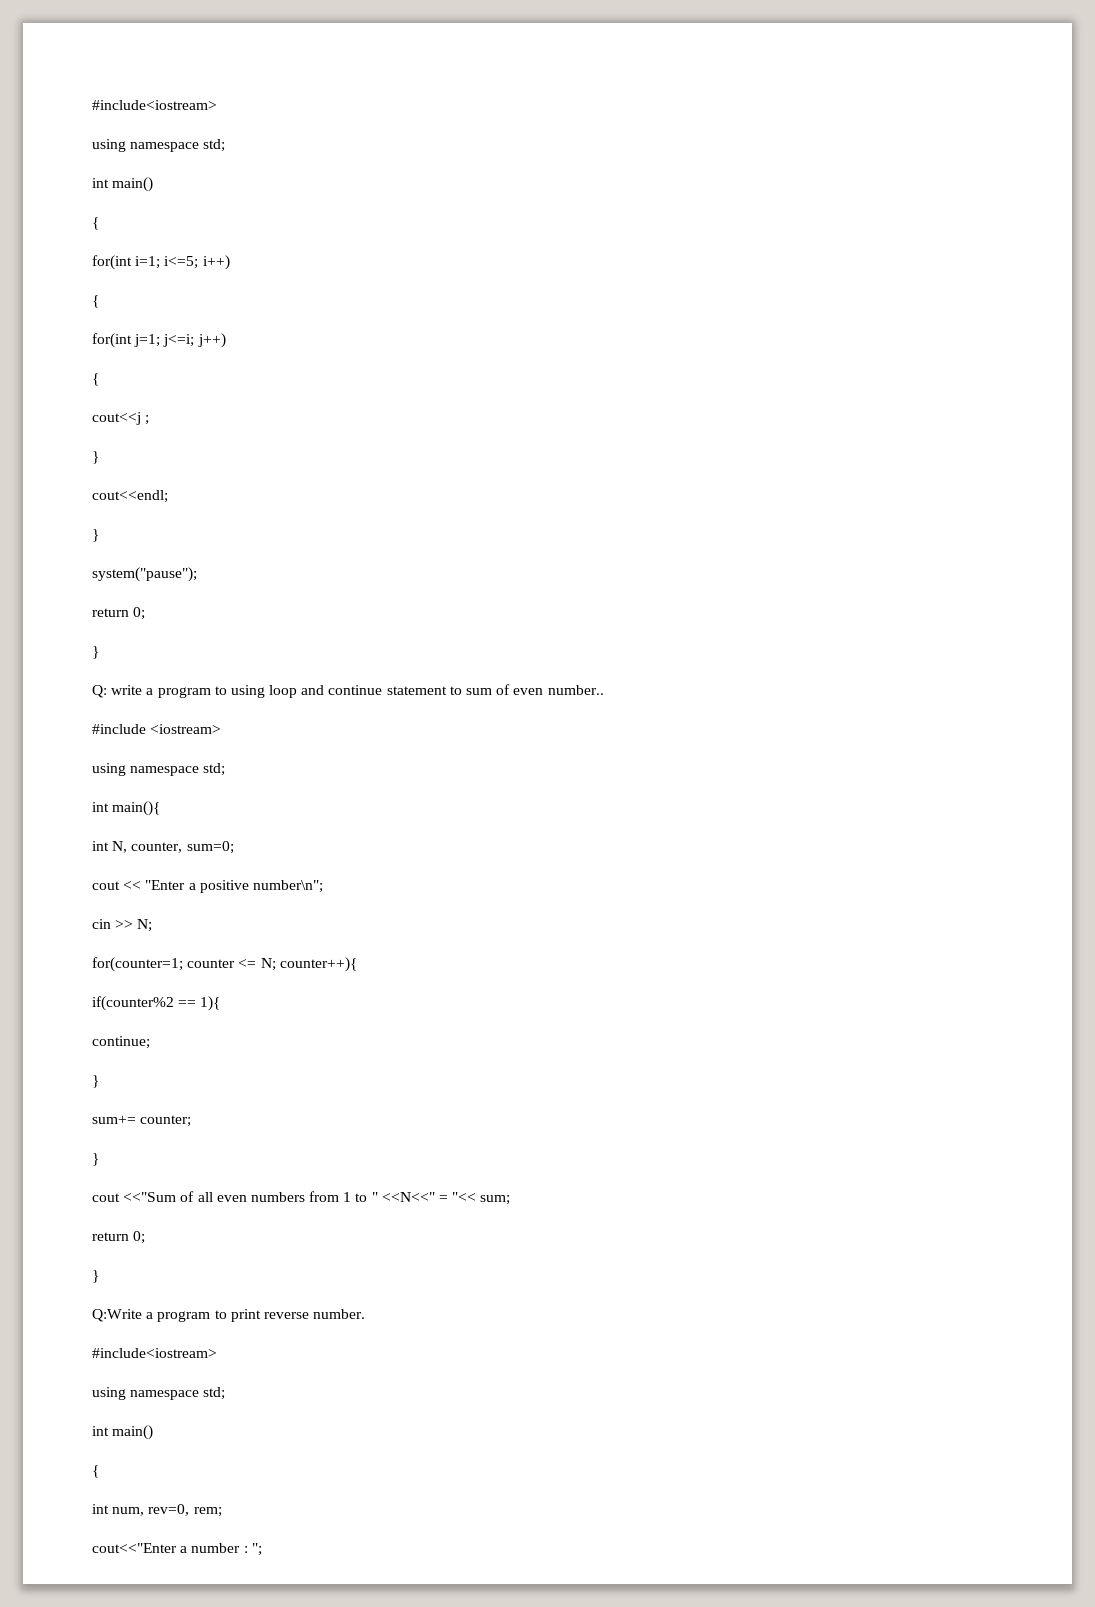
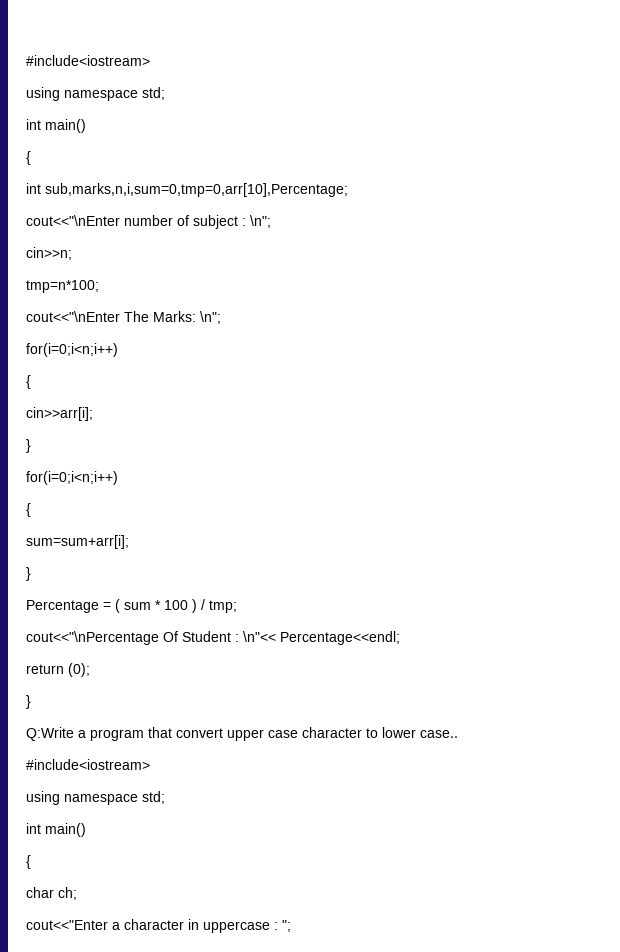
[92,100,217,110] [92,139,226,152] [92,177,154,192] [92,217,99,230] [92,255,230,270] [92,295,99,308] [92,333,226,348] [92,373,99,386] [92,412,150,425] [92,451,99,464] [92,490,168,503] [92,529,99,542] [92,567,197,582] [92,607,146,620] [92,646,99,659] [92,684,604,698] [92,724,222,734] [92,763,226,776] [92,801,161,816] [92,841,234,854] [92,880,323,893] [92,919,153,932] [92,957,357,972] [92,996,221,1011] [92,1036,150,1049] [92,1075,99,1088] [92,1115,192,1127] [92,1153,99,1166] [92,1191,511,1205] [92,1231,146,1244] [92,1270,99,1283] [92,1309,366,1322] [92,1348,217,1358] [92,1387,226,1400] [92,1425,154,1440] [92,1465,99,1478] [92,1504,222,1517] #include<iostream> // using namespace std; // int main() // { // for(int i=1; i<=5; i++) // { // for(int j=1; j<=i; j++) // { // cout<<j ; // } // cout<<endl; // } // system("pause"); // return 0; // } // Q: write a program to using loop and continue statement to sum of even number.. // #include <iostream> // using namespace std; // int main(){ // int N, counter, sum=0; // cout << "Enter a positive number\n"; // cin >> N; // for(counter=1; counter <= N; counter++){ // if(counter%2 == 1){ // continue; // } // sum+= counter; // } // cout <<"Sum of all even numbers from 1 to " <<N<<" = "<< sum; // return 0; // } // Q:Write a program to print reverse number. // #include<iostream> // using namespace std; // int main() // { // int num, rev=0, rem; -> [26,55,150,66] [26,87,165,101] [26,119,86,133] [26,151,31,165] [26,183,348,197] [26,215,271,229] [26,247,72,260] [26,280,99,293] [26,311,221,324] [26,343,118,357] [26,375,31,389] [26,407,93,421] [26,439,31,453] [26,471,118,485] [26,503,31,517] [26,535,129,549] [26,567,31,581] [26,599,237,613] [26,631,400,645] [26,663,90,677] [26,695,31,709] [26,727,458,741] [26,759,150,770] [26,791,165,805] [26,823,86,837] [26,855,31,869] [26,887,77,900] #include<iostream> // using namespace std; // int main() // { // int sub,marks,n,i,sum=0,tmp=0,arr[10],Percentage; // cout<<"\nEnter number of subject : \n"; // cin>>n; // tmp=n*100; // cout<<"\nEnter The Marks: \n"; // for(i=0;i<n;i++) // { // cin>>arr[i]; // } // for(i=0;i<n;i++) // { // sum=sum+arr[i]; // } // Percentage = ( sum * 100 ) / tmp; // cout<<"\nPercentage Of Student : \n"<< Percentage<<endl; // return (0); // } // Q:Write a program that convert upper case character to lower case.. // #include<iostream> // using namespace std; // int main() // { // char ch;
[191,1543,241,1553] number -> [124,919,270,933] character in uppercase

